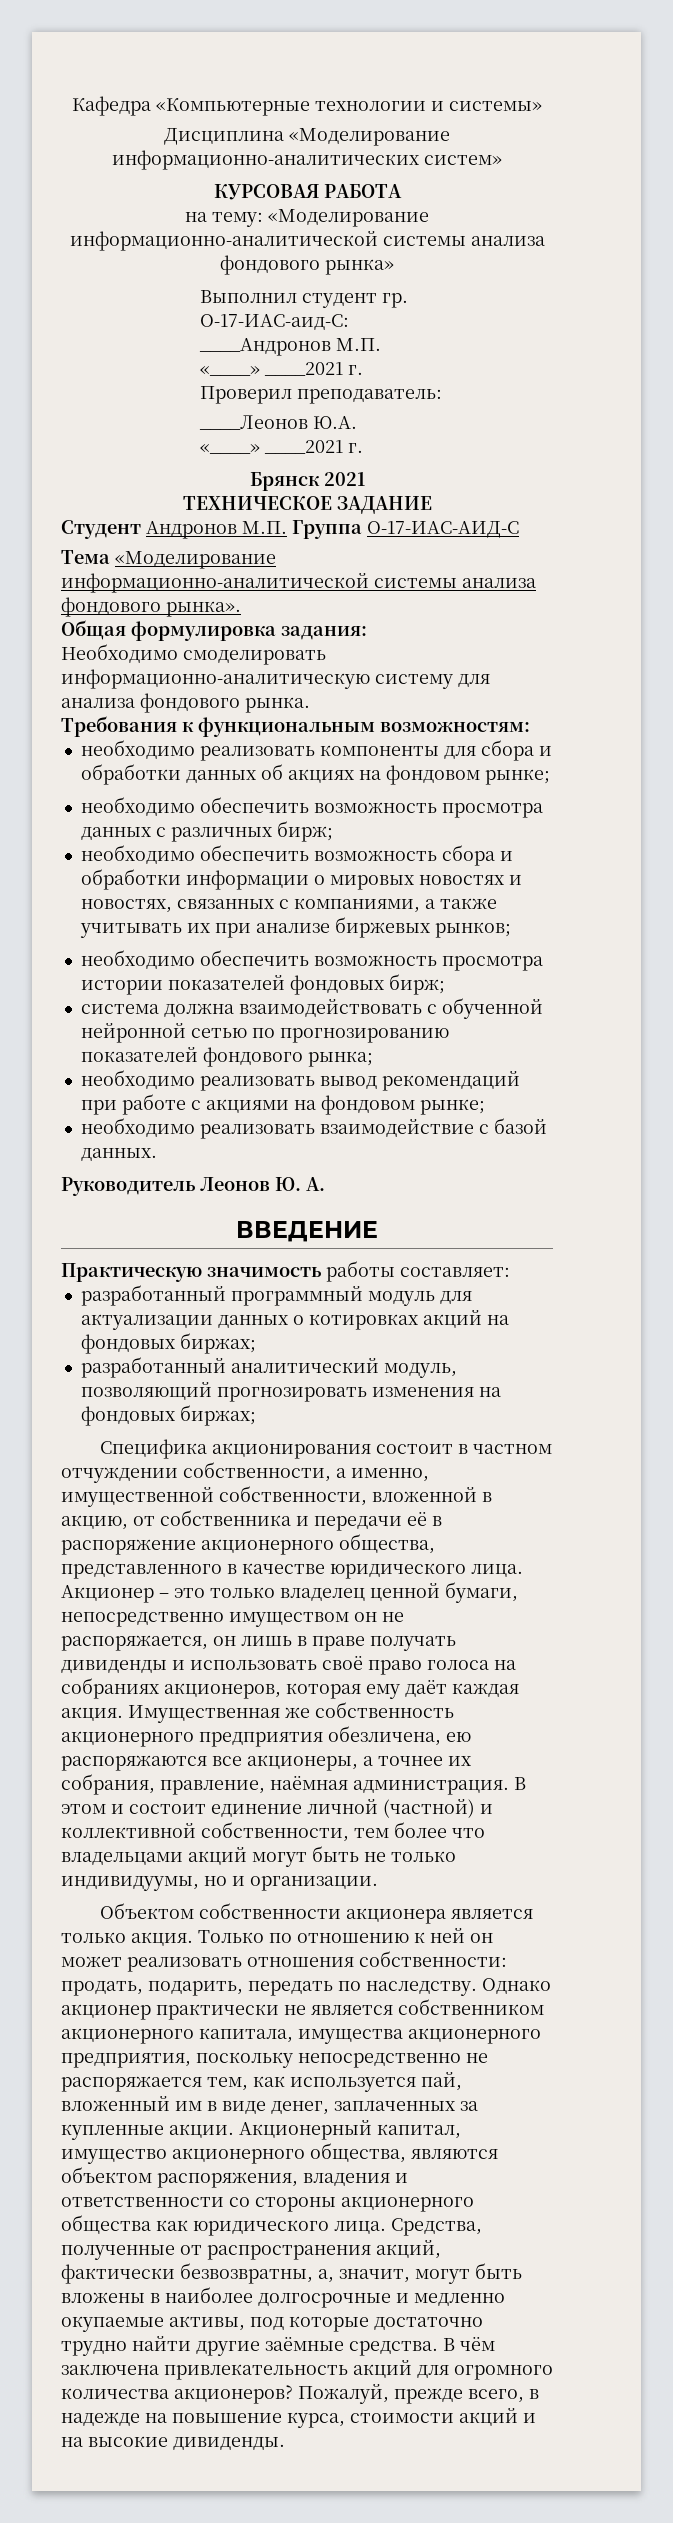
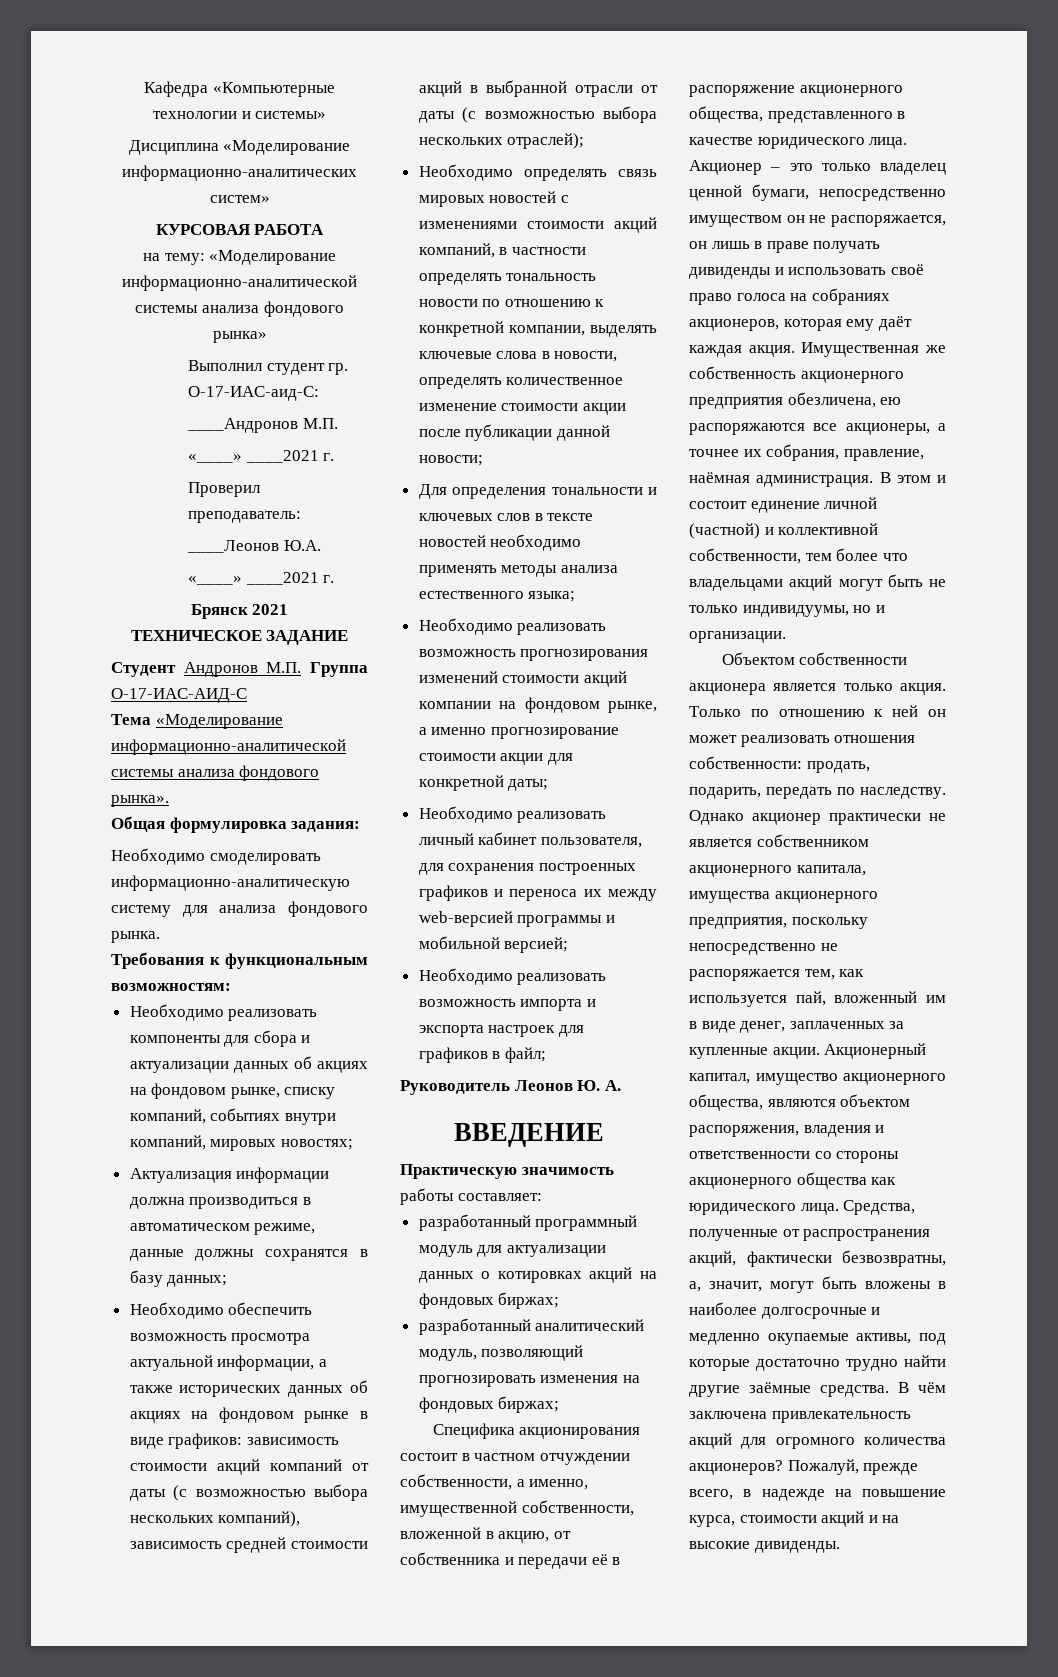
[80,740,195,759] необходимо -> [129,1004,224,1021] Необходимо
[80,764,550,785] [80,797,543,818] [80,821,333,842] [80,845,513,866] [80,869,522,890] [80,898,497,913] [79,917,511,938] [80,950,543,971] [80,974,445,995] [80,998,543,1019] [80,1023,449,1043] [80,1047,373,1067] [80,1070,520,1091] [80,1094,485,1115] [80,1118,547,1139] [80,1148,157,1161] обработки данных об акциях на фондовом рынке; // необходимо обеспечить возможность просмотра данных с различных бирж; // необходимо обеспечить возможность сбора и обработки информации о мировых новостях и новостях, связанных с компаниями, а также учитывать их при анализе биржевых рынков; // необходимо обеспечить возможность просмотра истории показателей фондовых бирж; // система должна взаимодействовать с обученной нейронной сетью по прогнозированию показателей фондового рынка; // необходимо реализовать вывод рекомендаций при работе с акциями на фондовом рынке; // необходимо реализовать взаимодействие с базой данных. -> [129,1056,368,1073] [129,1083,336,1099] [129,1108,336,1125] [129,1135,353,1151] [129,1167,330,1183] [129,1197,311,1209] [129,1223,316,1235] [129,1249,368,1261] [129,1270,228,1287] [129,1302,313,1319] [129,1333,311,1345] [129,1355,327,1371] [129,1380,368,1397] [129,1407,368,1423] [129,1433,339,1449] [129,1459,369,1475] [129,1484,368,1501] [129,1511,301,1527] [129,1537,368,1553] [418,80,658,97] [418,106,657,123] [418,133,585,149] [418,164,657,181] [418,191,569,207] [418,217,657,233] [418,243,586,258] [418,273,597,285] [418,299,605,307] [418,321,657,337] [418,351,618,362] [418,377,624,389] [418,403,626,415] [418,424,610,441] [418,455,483,466] [418,484,657,499] [418,513,594,521] [418,534,582,551] [418,565,618,577] [418,591,576,602] [418,618,607,635] [418,649,649,661] [418,671,627,687] [418,697,657,713] [418,727,619,739] [418,753,573,765] [418,775,549,791] [418,806,607,823] [418,832,642,848] [418,863,636,875] [418,885,657,901] [418,911,615,927] [418,936,569,953] [418,968,607,985] [418,999,596,1011] [418,1025,584,1037] [418,1047,546,1063] актуализации данных об акциях на фондовом рынке, списку компаний, событиях внутри компаний, мировых новостях; // Актуализация информации должна производиться в автоматическом режиме, данные должны сохранятся в базу данных; // Необходимо обеспечить возможность просмотра актуальной информации, а также исторических данных об акциях на фондовом рынке в виде графиков: зависимость стоимости акций компаний от даты (с возможностью выбора нескольких компаний), зависимость средней стоимости акций в выбранной отрасли от даты (с возможностью выбора нескольких отраслей); // Необходимо определять связь мировых новостей с изменениями стоимости акций компаний, в частности определять тональность новости по отношению к конкретной компании, выделять ключевые слова в новости, определять количественное изменение стоимости акции после публикации данной новости; // Для определения тональности и ключевых слов в тексте новостей необходимо применять методы анализа естественного языка; // Необходимо реализовать возможность прогнозирования изменений стоимости акций компании на фондовом рынке, а именно прогнозирование стоимости акции для конкретной даты; // Необходимо реализовать личный кабинет пользователя, для сохранения построенных графиков и переноса их между web-версией программы и мобильной версией; // Необходимо реализовать возможность импорта и экспорта настроек для графиков в файл;

